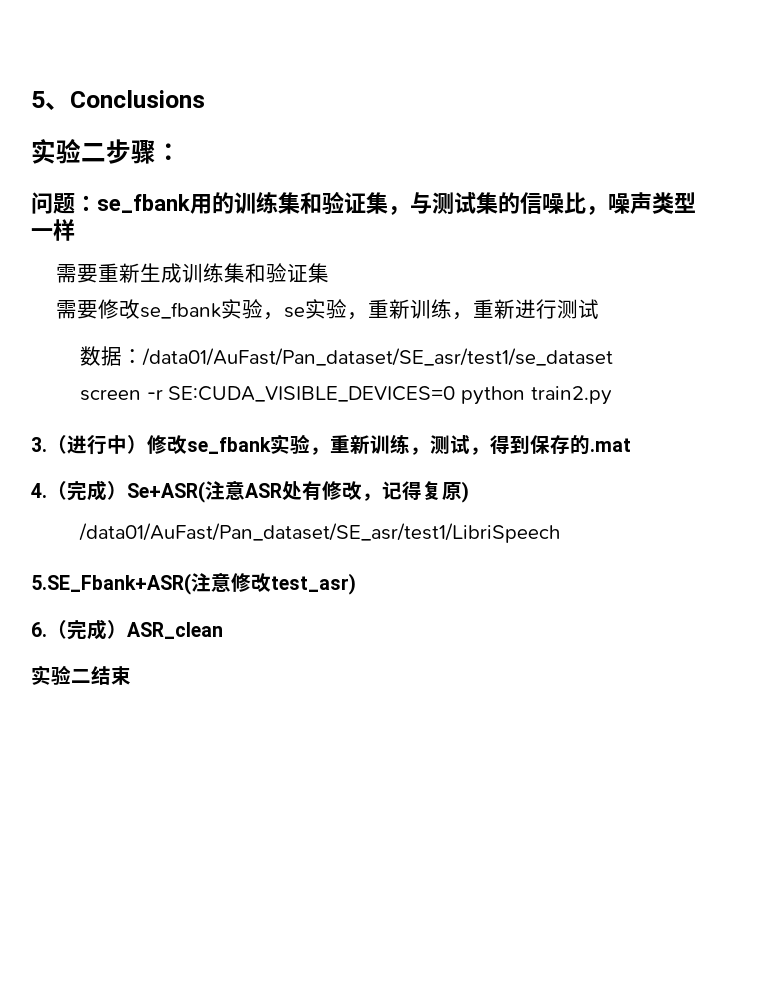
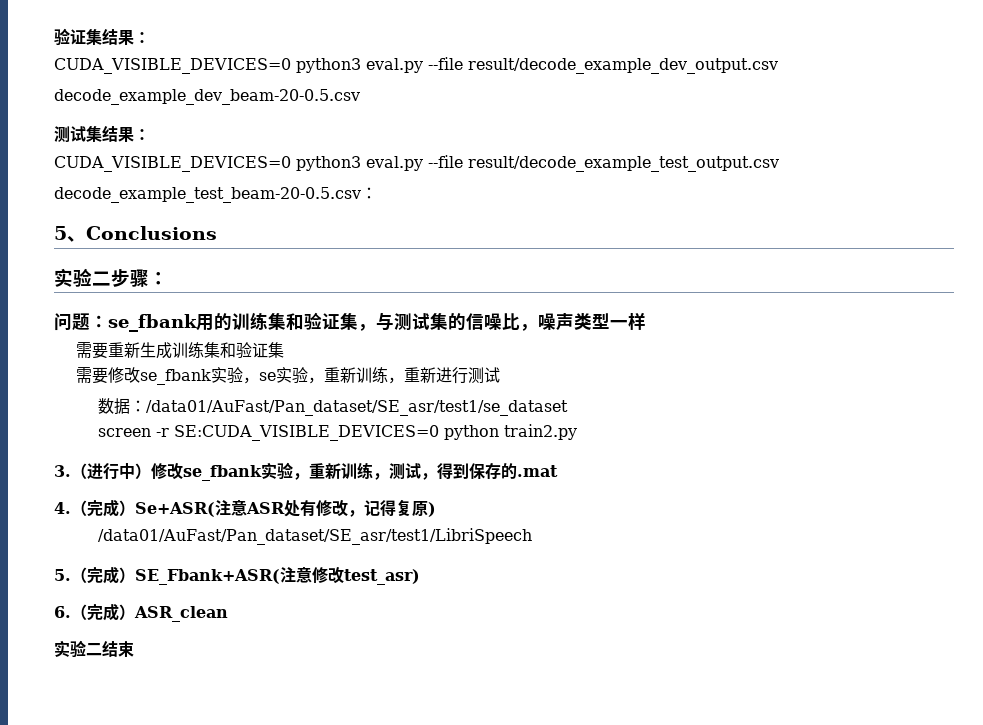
(31, 99) none -> [54,28,150,46] [54,57,778,74] [54,89,360,105] [54,126,150,142] [54,155,779,172] [54,187,377,203] 验证集结果： // CUDA_VISIBLE_DEVICES=0 python3 eval.py --file result/decode_example_dev_output.csv // decode_example_dev_beam-20-0.5.csv // 测试集结果： // CUDA_VISIBLE_DEVICES=0 python3 eval.py --file result/decode_example_test_output.csv // decode_example_test_beam-20-0.5.csv： //
[31,573,191,595] 5.SE_Fbank+ASR( -> [54,566,280,585] 5.（完成）SE_Fbank+ASR(

